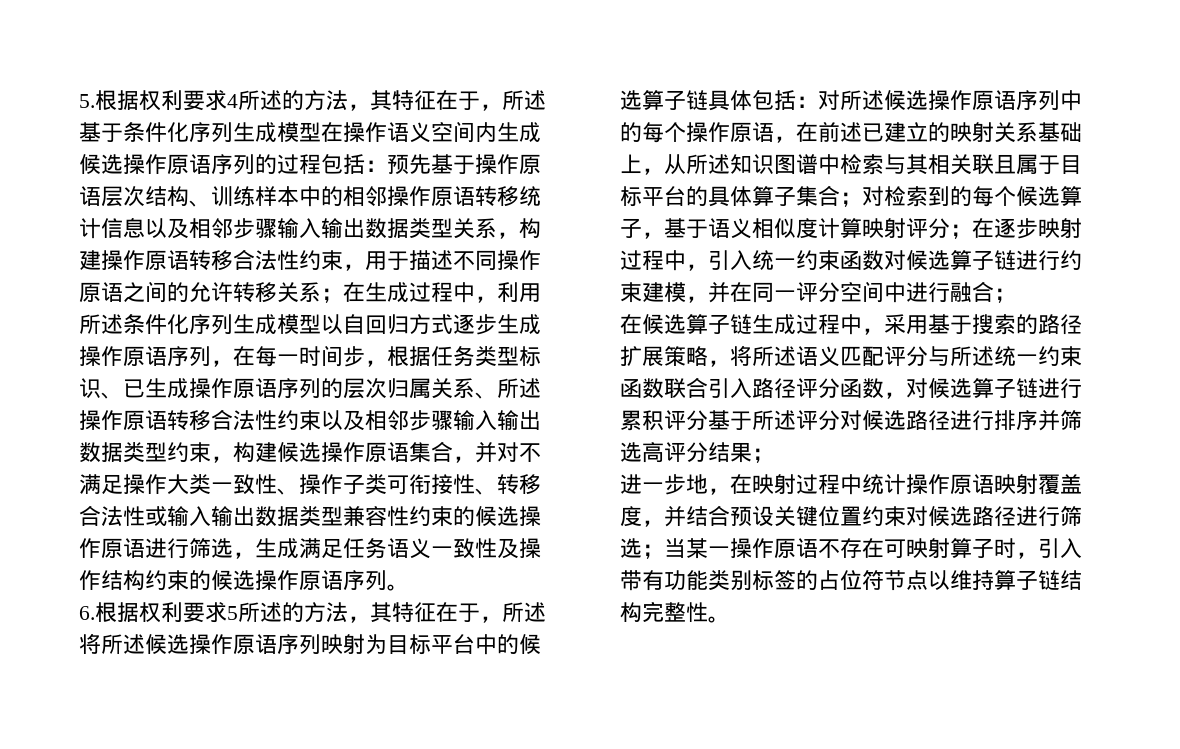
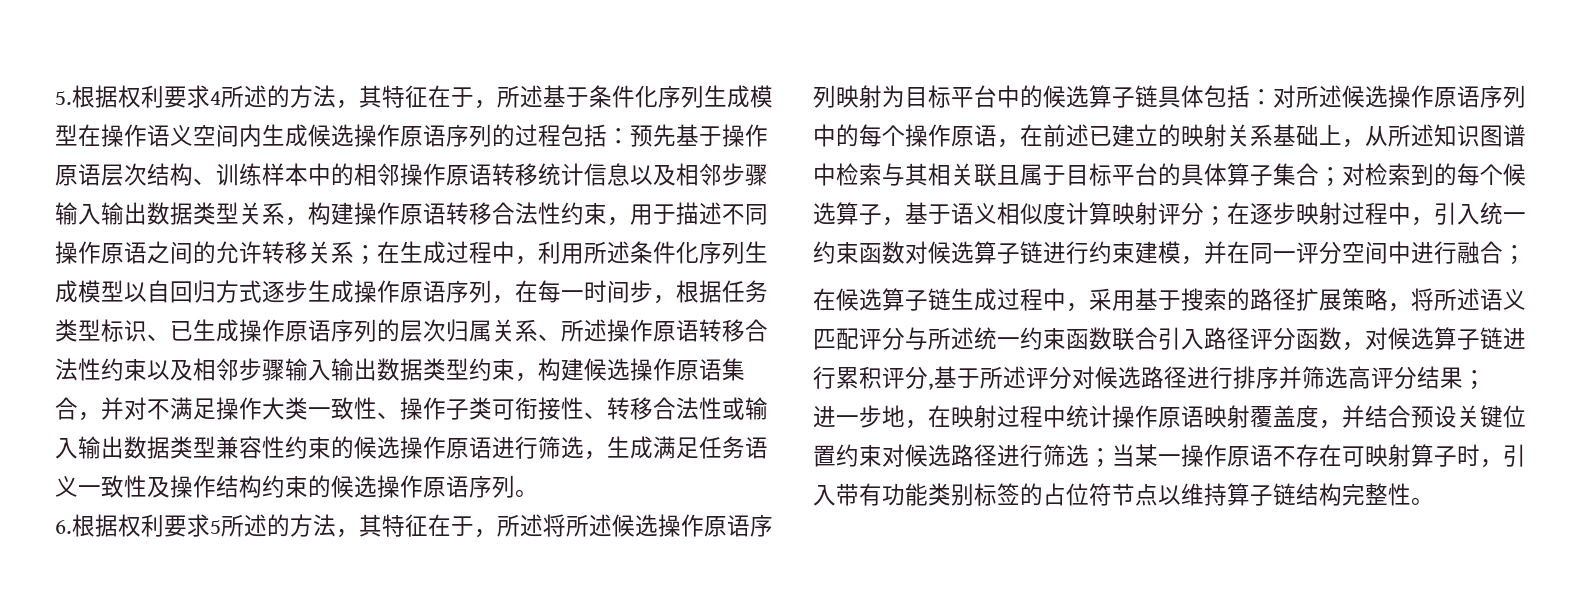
(708, 420) none -> [928,383,934,390] ,

